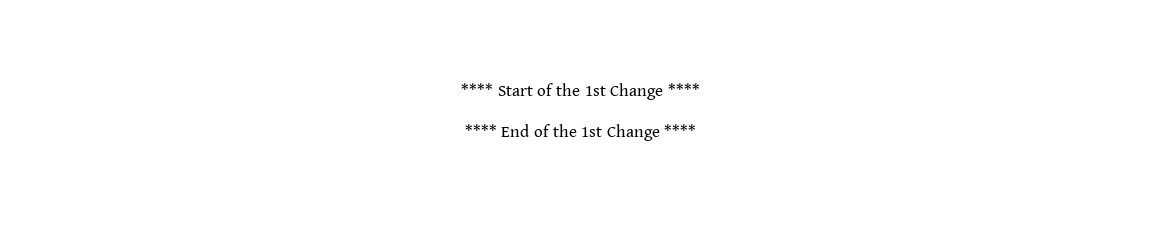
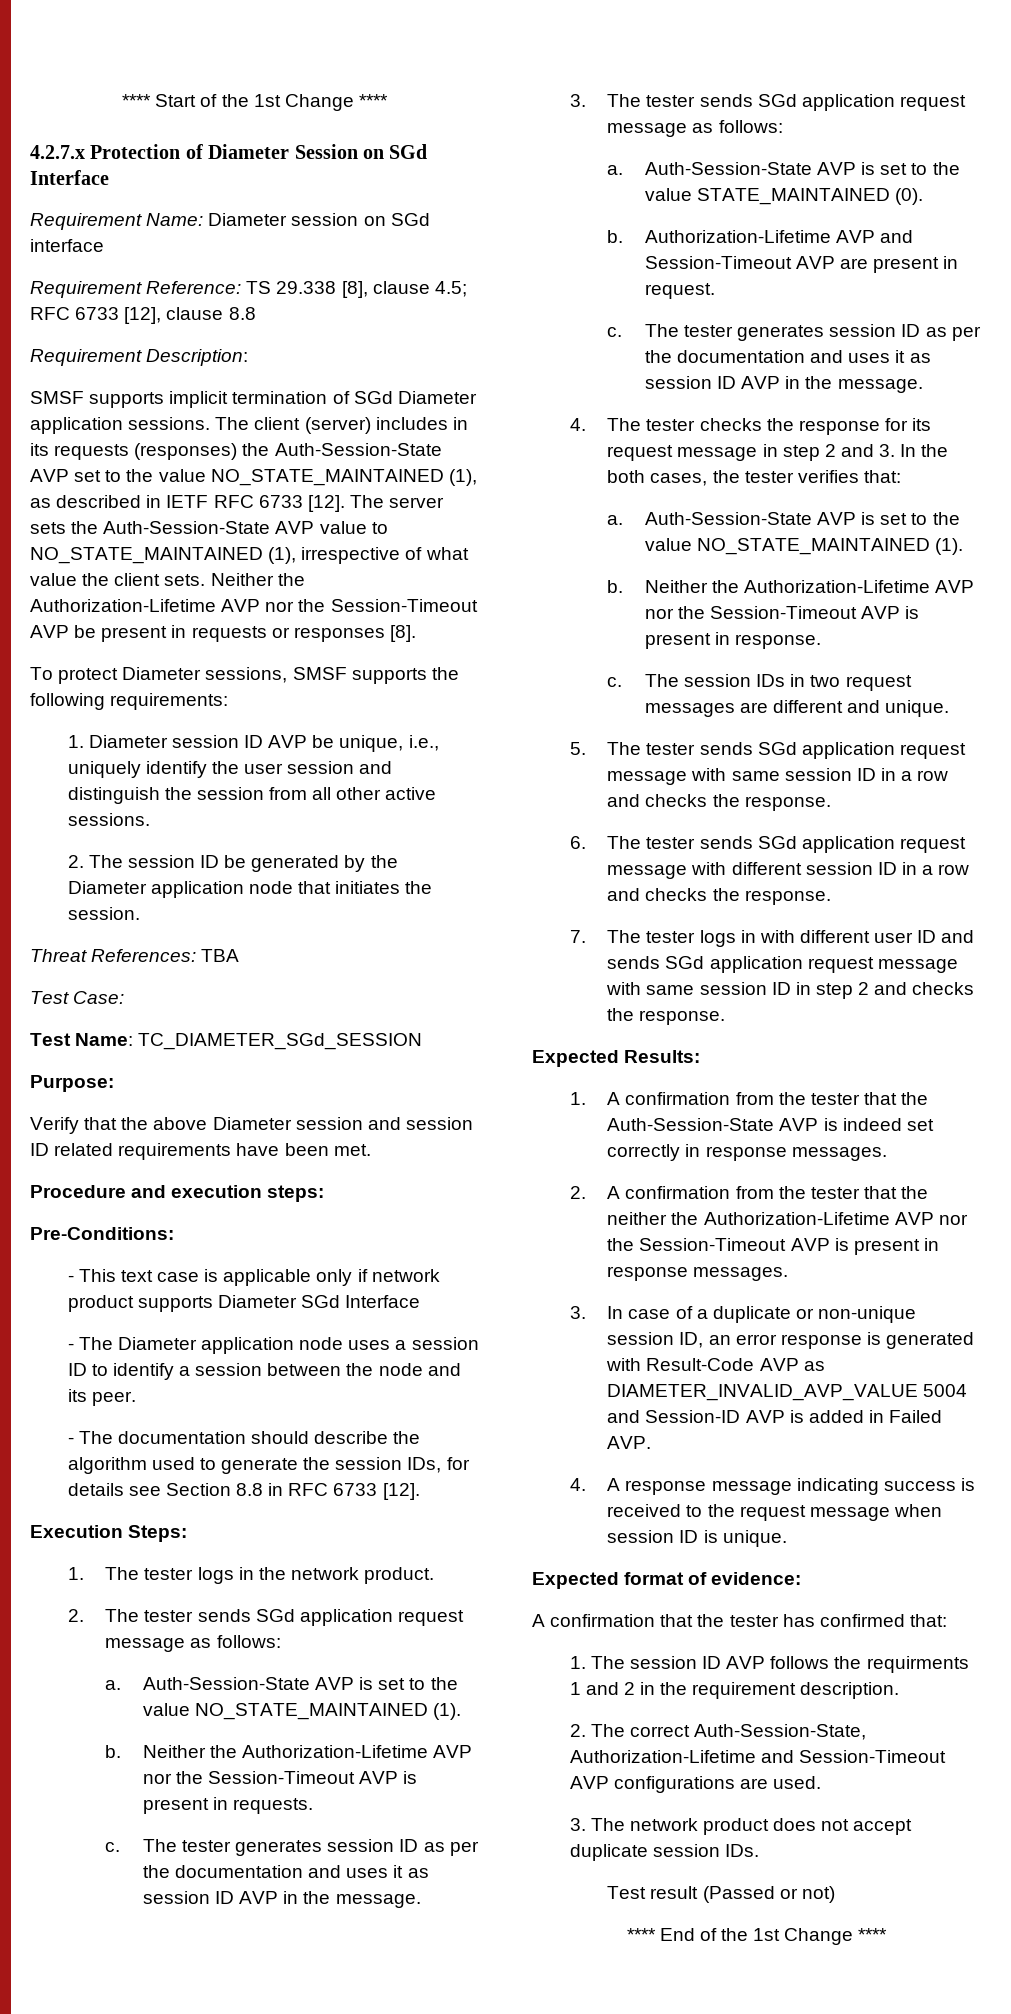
(700, 89) none -> [30,144,428,159] [30,170,109,185] [30,213,430,230] [30,239,104,252] [30,281,467,298] [30,307,256,324] [30,349,249,366] [30,391,477,408] [30,417,468,434] [30,443,442,460] [30,469,477,486] [30,495,445,512] [30,521,388,534] [30,547,469,564] [30,573,305,586] [30,599,478,612] [30,625,416,642] [30,667,459,684] [30,693,229,710] [67,735,439,752] [67,761,393,778] [67,787,437,804] [67,813,150,826] [67,855,398,872] [67,881,433,898] [67,907,140,920] [30,949,240,962] [30,991,125,1004] [30,1033,423,1050] [30,1075,114,1092] [30,1117,473,1134] [30,1143,371,1160] [30,1185,325,1202] [30,1227,174,1240] [67,1269,440,1286] [67,1295,421,1312] [67,1337,479,1354] [67,1363,461,1380] [67,1389,136,1406] [67,1431,421,1444] [67,1457,470,1474] [67,1483,420,1500] [30,1525,188,1542] [67,1567,435,1584] [67,1609,464,1626] [105,1635,281,1652] [105,1677,458,1690] [142,1703,462,1720] [105,1745,473,1758] [142,1771,418,1784] [142,1797,314,1814] [105,1839,479,1856] [142,1865,429,1878] [142,1891,421,1908] [569,94,966,111] [607,120,783,137] [607,162,960,175] [644,188,924,205] [607,230,914,243] [644,256,959,273] [644,283,715,299] [607,324,981,341] [644,350,931,363] [644,376,923,393] [569,418,932,435] [607,444,949,461] [607,470,901,486] [607,512,960,525] [644,538,964,555] [607,580,975,593] [644,606,920,619] [644,632,822,649] [607,674,912,691] [644,700,950,717] [569,742,966,759] [607,768,949,785] [607,794,831,811] [569,836,966,853] [607,862,970,879] [607,888,831,905] [569,930,975,947] [607,956,958,973] [606,982,975,999] [607,1008,726,1025] [532,1050,701,1067] [569,1092,929,1105] [607,1118,934,1131] [607,1144,887,1161] [569,1186,929,1199] [607,1212,968,1225] [607,1238,939,1255] [607,1266,789,1281] [569,1306,917,1323] [607,1332,975,1349] [606,1358,825,1371] [607,1384,968,1401] [607,1410,943,1423] [607,1436,652,1449] [569,1478,975,1495] [607,1504,942,1521] [607,1530,787,1547] [532,1572,802,1589] [532,1614,947,1627] [569,1656,969,1673] [569,1682,900,1699] [569,1724,867,1740] [569,1750,946,1763] [569,1776,822,1793] [569,1818,913,1835] [569,1844,759,1861] [607,1886,835,1903] // 4.2.7.x Protection of Diameter Session on SGd Interface // Requirement Name: Diameter session on SGd interface // Requirement Reference: TS 29.338 [8], clause 4.5; RFC 6733 [12], clause 8.8 // Requirement Description: // SMSF supports implicit termination of SGd Diameter application sessions. The client (server) includes in its requests (responses) the Auth-Session-State AVP set to the value NO_STATE_MAINTAINED (1), as described in IETF RFC 6733 [12]. The server sets the Auth-Session-State AVP value to NO_STATE_MAINTAINED (1), irrespective of what value the client sets. Neither the Authorization-Lifetime AVP nor the Session-Timeout AVP be present in requests or responses [8]. // To protect Diameter sessions, SMSF supports the following requirements: // 1. Diameter session ID AVP be unique, i.e., uniquely identify the user session and distinguish the session from all other active sessions. // 2. The session ID be generated by the Diameter application node that initiates the session. // Threat References: TBA // Test Case: // Test Name: TC_DIAMETER_SGd_SESSION // Purpose: // Verify that the above Diameter session and session ID related requirements have been met. // Procedure and execution steps: // Pre-Conditions: // - This text case is applicable only if network product supports Diameter SGd Interface // - The Diameter application node uses a session ID to identify a session between the node and its peer. // - The documentation should describe the algorithm used to generate the session IDs, for details see Section 8.8 in RFC 6733 [12]. // Execution Steps: // 1. The tester logs in the network product. // 2. The tester sends SGd application request message as follows: // a. Auth-Session-State AVP is set to the value NO_STATE_MAINTAINED (1). // b. Neither the Authorization-Lifetime AVP nor the Session-Timeout AVP is present in requests. // c. The tester generates session ID as per the documentation and uses it as session ID AVP in the message. // 3. The tester sends SGd application request message as follows: // a. Auth-Session-State AVP is set to the value STATE_MAINTAINED (0). // b. Authorization-Lifetime AVP and Session-Timeout AVP are present in request. // c. The tester generates session ID as per the documentation and uses it as session ID AVP in the message. // 4. The tester checks the response for its request message in step 2 and 3. In the both cases, the tester verifies that: // a. Auth-Session-State AVP is set to the value NO_STATE_MAINTAINED (1). // b. Neither the Authorization-Lifetime AVP nor the Session-Timeout AVP is present in response. // c. The session IDs in two request messages are different and unique. // 5. The tester sends SGd application request message with same session ID in a row and checks the response. // 6. The tester sends SGd application request message with different session ID in a row and checks the response. // 7. The tester logs in with different user ID and sends SGd application request message with same session ID in step 2 and checks the response. // Expected Results: // 1. A confirmation from the tester that the Auth-Session-State AVP is indeed set correctly in response messages. // 2. A confirmation from the tester that the neither the Authorization-Lifetime AVP nor the Session-Timeout AVP is present in response messages. // 3. In case of a duplicate or non-unique session ID, an error response is generated with Result-Code AVP as DIAMETER_INVALID_AVP_VALUE 5004 and Session-ID AVP is added in Failed AVP. // 4. A response message indicating success is received to the request message when session ID is unique. // Expected format of evidence: // A confirmation that the tester has confirmed that: // 1. The session ID AVP follows the requirments 1 and 2 in the requirement description. // 2. The correct Auth-Session-State, Authorization-Lifetime and Session-Timeout AVP configurations are used. // 3. The network product does not accept duplicate session IDs. // Test result (Passed or not)

